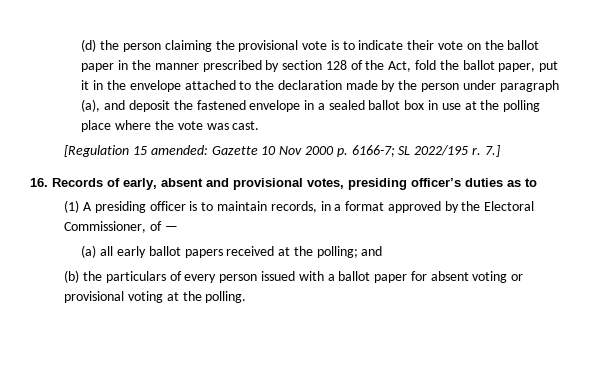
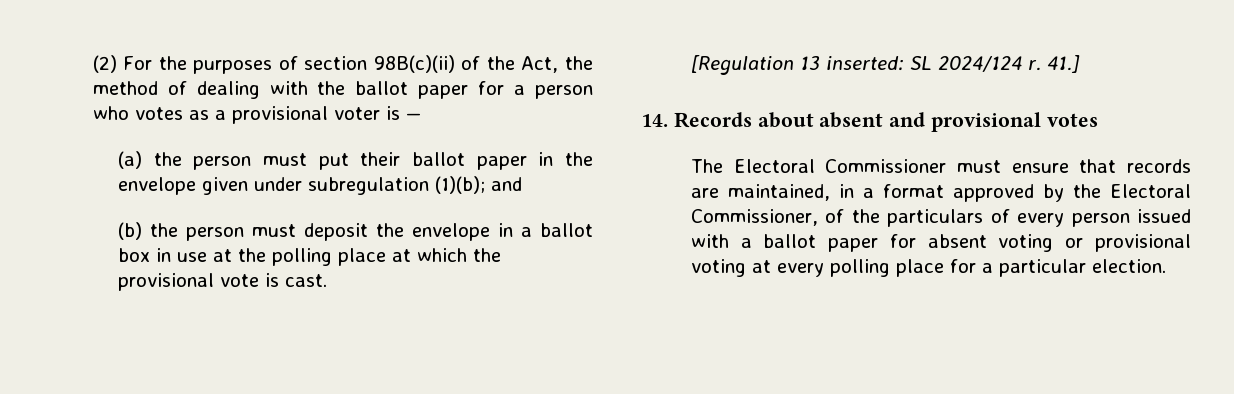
[81,39,540,52] [81,60,559,72] [81,80,559,92] [81,99,126,112] (d) the person claiming the provisional vote is to indicate their vote on the ballot paper in the manner prescribed by section 128 of the Act, fold the ballot paper, put it in the envelope attached to the declaration made by the person under paragraph (a), and -> [92,55,593,74] [92,81,594,99] [92,106,421,124] [117,151,593,170] [117,176,522,195] [117,222,296,241] (2) For the purposes of section 98B(c)(ii) of the Act, the method of dealing with the ballot paper for a person who votes as a provisional voter is — // (a) the person must put their ballot paper in the envelope given under subregulation (1)(b); and // (b) the person must
[196,100,246,110] fastened -> (404, 230) none
[328,100,365,110] sealed -> (532, 232) none
[115,120,260,130] [64,145,500,157] [30,178,537,190] [64,200,317,213] where the vote was cast. // [Regulation 15 amended: Gazette 10 Nov 2000 p. 6166-7; SL 2022/195 r. 7.] // 16. Records of early, absent and provisional votes, presiding officer’s duties as to // (1) A presiding officer is to maintain records, -> [391,248,501,262] [117,273,327,291] [690,55,1080,75] [641,112,1098,132] [690,159,1191,173] [690,184,830,201] at which the provisional vote is cast. // [Regulation 13 inserted: SL 2024/124 r. 41.] // 14. Records about absent and provisional votes // The Electoral Commissioner must ensure that records are maintained,
[164,226,178,231] [81,245,383,258] [64,270,80,283] — // (a) all early ballot papers received at the polling; and // (b) -> (845, 216) none
[182,291,247,303] the polling. -> [776,259,1166,277] every polling place for a particular election.

